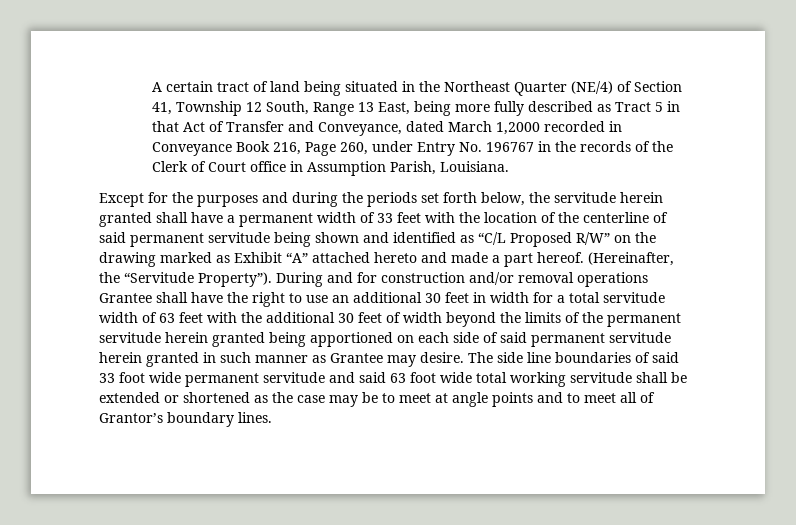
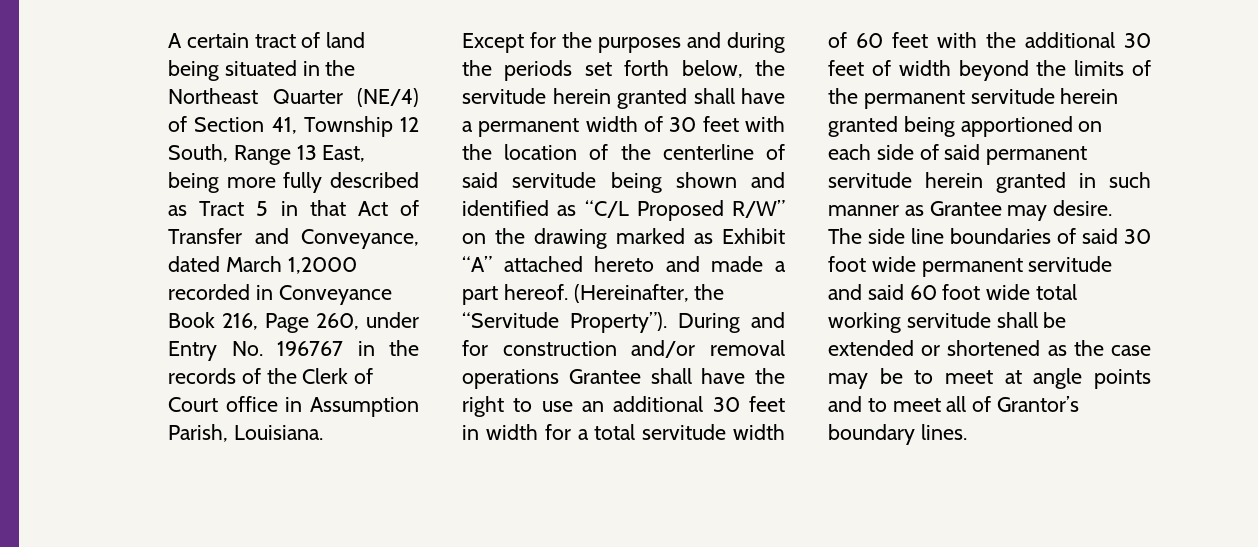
[377,213,393,223] 33 -> [669,117,697,132] 30
[130,233,204,247] permanent -> (498, 180) none
[159,313,175,323] 63 -> [856,33,883,48] 60
[99,373,115,383] 33 -> [1124,229,1151,244] 30
[390,373,406,383] 63 -> [909,285,937,300] 60

